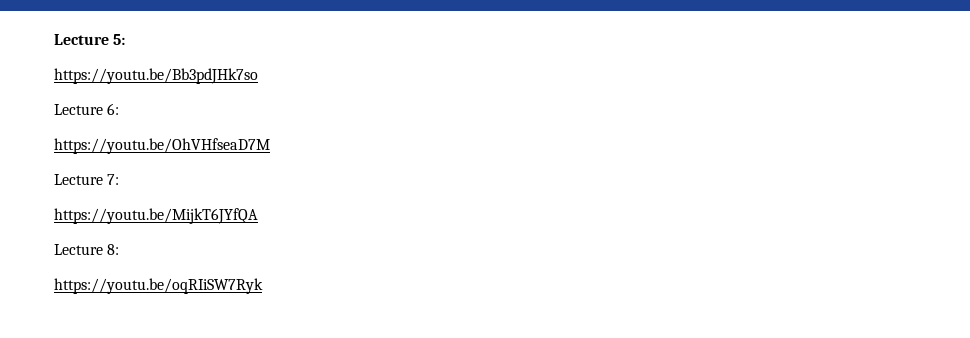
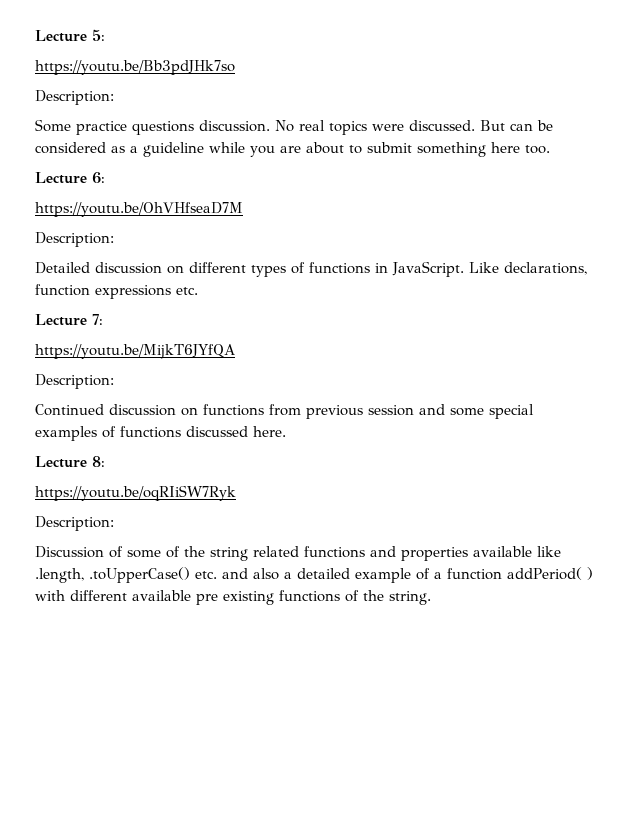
[54,103,120,115] [54,138,270,154] [54,174,120,185] [54,208,258,224] [54,244,120,255] [54,278,263,294] Lecture 6: // https://youtu.be/OhVHfseaD7M // Lecture 7: // https://youtu.be/MijkT6JYfQA // Lecture 8: // https://youtu.be/oqRIiSW7Ryk -> [35,90,114,105] [35,119,553,135] [35,142,550,157] [35,172,105,184] [35,202,243,217] [35,232,114,247] [35,261,587,277] [35,284,198,299] [35,314,103,326] [35,344,235,359] [35,374,114,389] [35,404,534,419] [35,426,286,441] [35,456,105,468] [35,485,236,501] [35,516,114,531] [35,546,561,561] [35,567,593,583] [35,590,431,605] Description: // Some practice questions discussion. No real topics were discussed. But can be considered as a guideline while you are about to submit something here too. // Lecture 6: // https://youtu.be/OhVHfseaD7M // Description: // Detailed discussion on different types of functions in JavaScript. Like declarations, function expressions etc. // Lecture 7: // https://youtu.be/MijkT6JYfQA // Description: // Continued discussion on functions from previous session and some special examples of functions discussed here. // Lecture 8: // https://youtu.be/oqRIiSW7Ryk // Description: // Discussion of some of the string related functions and properties available like .length, .toUpperCase() etc. and also a detailed example of a function addPeriod( ) with different available pre existing functions of the string.

